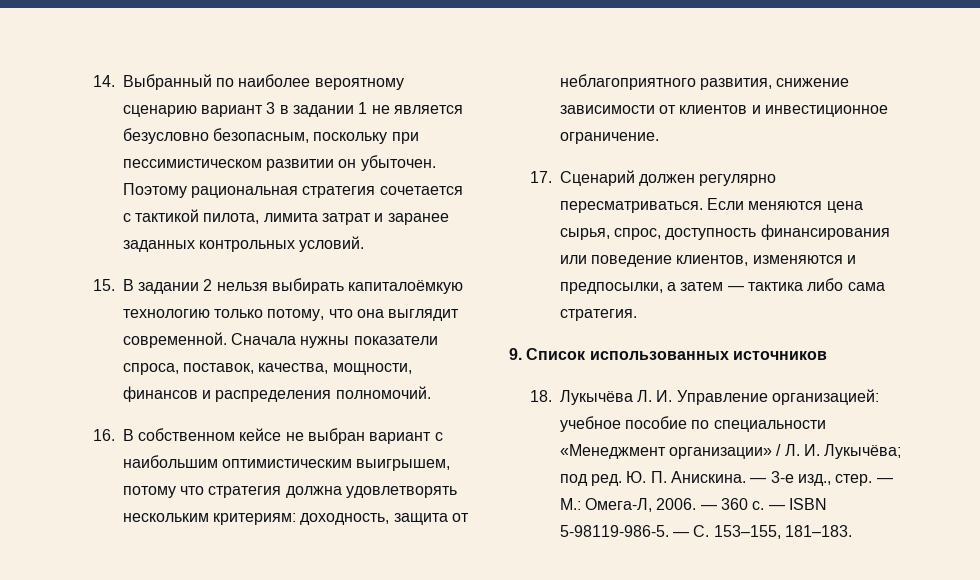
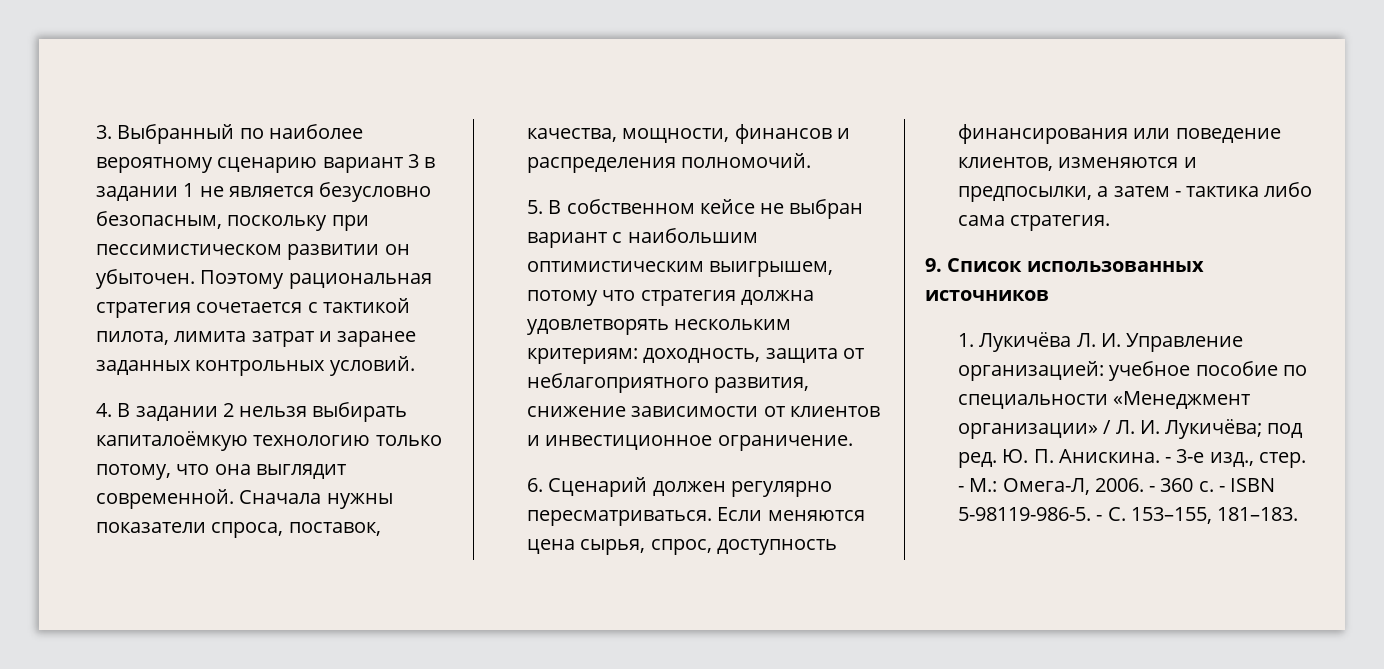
[92,75,115,87] 14. -> [96,125,113,139] 3.
[92,279,115,291] 15. -> [96,403,113,417] 4.
[92,429,115,441] 16. -> [527,200,544,214] 5.
[529,171,552,183] 17. -> [527,478,544,492] 6.
[727,286,744,291] — -> [1174,191,1181,197] -
[529,390,633,405] 18. Лукычёва -> [958,332,1072,352] 1. Лукичёва
[824,444,902,459] Лукычёва; -> [1165,419,1263,439] Лукичёва;
[750,478,767,483] — -> [1165,457,1172,463] -
[876,478,893,483] — -> [958,486,965,492] -
[700,505,717,510] — -> [1149,486,1156,492] -
[768,505,785,510] — -> [1218,486,1225,492] -
[673,532,690,537] — -> [1096,515,1103,521] -

